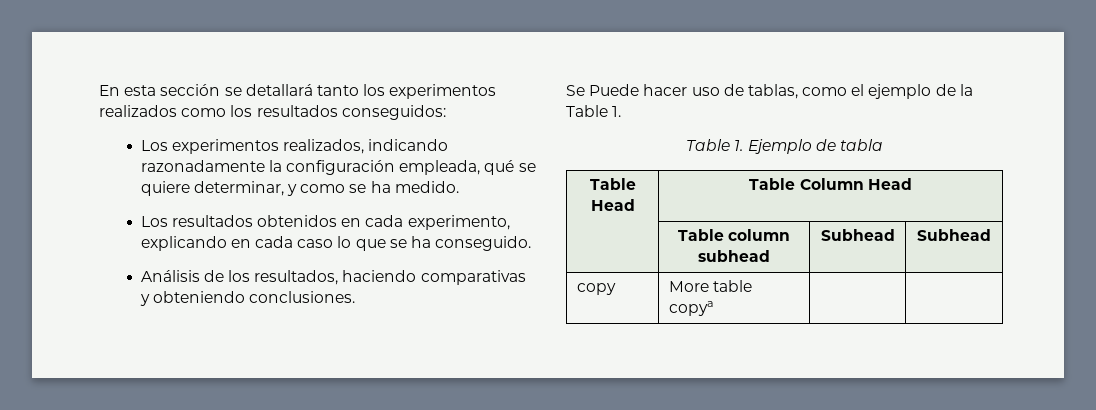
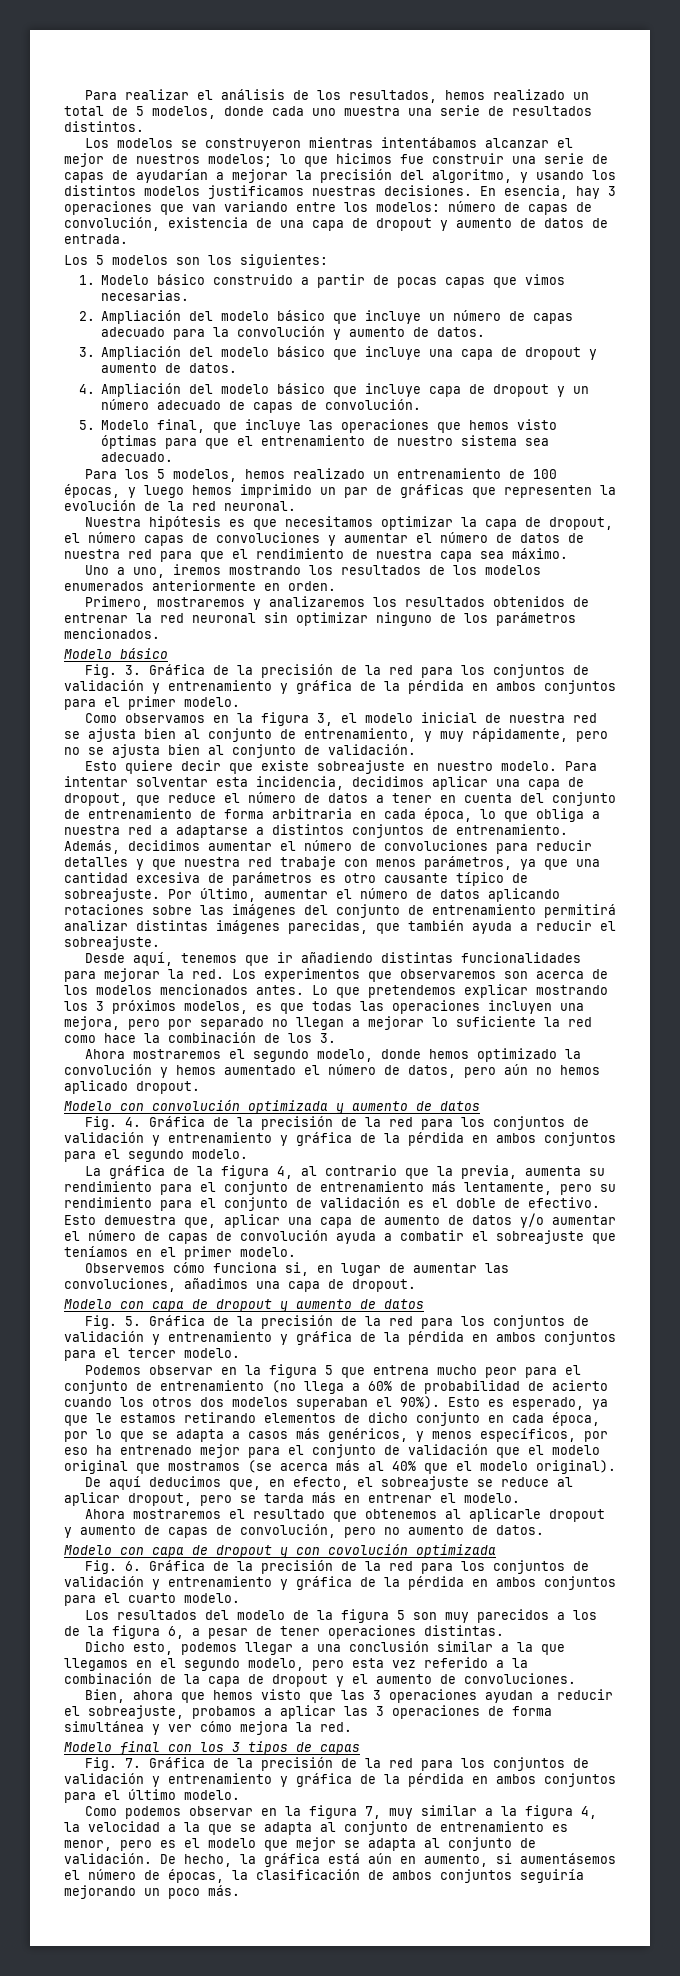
[99,84,497,99] [99,105,446,120] [140,139,449,154] [140,160,536,175] [140,181,459,196] [140,215,510,230] [140,236,532,251] [140,270,526,285] [139,291,356,306] [566,84,973,99] [566,105,622,117] [686,139,883,154] [589,178,636,190] [590,199,635,211] [749,178,912,190] [677,229,791,241] [698,250,770,262] [820,229,895,241] [917,229,991,241] [576,283,616,295] [668,280,752,292] [668,301,713,316] En esta sección se detallará tanto los experimentos realizados como los resultados conseguidos: // Los experimentos realizados, indicando razonadamente la configuración empleada, qué se quiere determinar, y como se ha medido. // Los resultados obtenidos en cada experimento, explicando en cada caso lo que se ha conseguido. // Análisis de los resultados, haciendo comparativas y obteniendo conclusiones. // Se Puede hacer uso de tablas, como el ejemplo de la Table 1. // Table 1. Ejemplo de tabla // Table Head | Table Column Head // | Table column subhead | Subhead | Subhead // copy | More table copya | | -> [85,89,590,103] [64,105,592,119] [64,121,144,132] [85,137,574,151] [64,153,608,167] [64,169,616,183] [64,185,616,199] [64,201,592,215] [64,217,608,231] [64,234,128,244] [64,254,328,268] [78,274,566,288] [101,290,190,301] [78,310,574,324] [101,326,486,340] [78,346,598,360] [101,363,238,373] [78,383,590,397] [101,399,422,413] [78,419,558,433] [101,435,550,449] [101,452,174,462] [85,468,558,482] [64,484,616,498] [64,500,296,511] [85,516,614,530] [64,532,584,546] [64,548,568,562] [85,564,542,578] [64,580,336,591] [85,596,590,610] [64,612,576,626] [64,628,160,639] [64,648,168,659] [85,664,590,678] [64,680,616,694] [64,696,240,710] [85,712,598,726] [64,728,608,742] [64,744,416,758] [85,760,598,774] [64,776,584,790] [64,792,616,806] [64,808,600,822] [64,824,568,838] [64,840,592,854] [64,856,600,870] [64,872,528,886] [64,888,560,902] [64,904,616,918] [64,920,616,934] [64,936,160,950] [85,952,582,966] [64,968,608,982] [64,984,608,998] [64,1000,584,1014] [64,1016,592,1030] [64,1032,336,1043] [85,1048,582,1062] [64,1064,600,1078] [64,1080,200,1094] [64,1100,480,1114] [85,1116,590,1130] [64,1132,616,1146] [64,1149,248,1162] [85,1165,606,1179] [64,1181,616,1195] [64,1197,600,1211] [64,1213,616,1228] [64,1230,616,1244] [64,1246,296,1260] [85,1262,510,1276] [64,1278,416,1292] [64,1299,424,1312] [85,1315,590,1329] [64,1331,616,1345] [64,1348,240,1361] [85,1364,582,1378] [64,1380,608,1394] [64,1396,608,1410] [64,1412,600,1426] [64,1428,608,1442] [64,1444,600,1458] [64,1460,616,1474] [85,1476,574,1490] [64,1492,520,1506] [85,1508,606,1522] [64,1524,544,1538] [64,1544,496,1558] [85,1560,590,1574] [64,1576,616,1590] [64,1593,240,1606] [85,1609,598,1623] [64,1625,504,1639] [85,1641,566,1655] [64,1657,528,1671] [64,1673,576,1687] [85,1689,614,1703] [64,1705,552,1719] [64,1721,352,1735] [64,1741,360,1755] [85,1757,590,1771] [64,1773,616,1787] [64,1789,240,1803] [85,1805,598,1819] [64,1821,568,1835] [64,1837,536,1851] [64,1853,616,1867] [64,1869,584,1883] [64,1885,240,1899] Para realizar el análisis de los resultados, hemos realizado un total de 5 modelos, donde cada uno muestra una serie de resultados distintos. // Los modelos se construyeron mientras intentábamos alcanzar el mejor de nuestros modelos; lo que hicimos fue construir una serie de capas de ayudarían a mejorar la precisión del algoritmo, y usando los distintos modelos justificamos nuestras decisiones. En esencia, hay 3 operaciones que van variando entre los modelos: número de capas de convolución, existencia de una capa de dropout y aumento de datos de entrada. // Los 5 modelos son los siguientes: // 1. Modelo básico construido a partir de pocas capas que vimos necesarias. // 2. Ampliación del modelo básico que incluye un número de capas adecuado para la convolución y aumento de datos. // 3. Ampliación del modelo básico que incluye una capa de dropout y aumento de datos. // 4. Ampliación del modelo básico que incluye capa de dropout y un número adecuado de capas de convolución. // 5. Modelo final, que incluye las operaciones que hemos visto óptimas para que el entrenamiento de nuestro sistema sea adecuado. // Para los 5 modelos, hemos realizado un entrenamiento de 100 épocas, y luego hemos imprimido un par de gráficas que representen la evolución de la red neuronal. // Nuestra hipótesis es que necesitamos optimizar la capa de dropout, el número capas de convoluciones y aumentar el número de datos de nuestra red para que el rendimiento de nuestra capa sea máximo. // Uno a uno, iremos mostrando los resultados de los modelos enumerados anteriormente en orden. // Primero, mostraremos y analizaremos los resultados obtenidos de entrenar la red neuronal sin optimizar ninguno de los parámetros mencionados. // Modelo básico // Fig. 3. Gráfica de la precisión de la red para los conjuntos de validación y entrenamiento y gráfica de la pérdida en ambos conjuntos para el primer modelo. // Como observamos en la figura 3, el modelo inicial de nuestra red se ajusta bien al conjunto de entrenamiento, y muy rápidamente, pero no se ajusta bien al conjunto de validación. // Esto quiere decir que existe sobreajuste en nuestro modelo. Para intentar solventar esta incidencia, decidimos aplicar una capa de dropout, que reduce el número de datos a tener en cuenta del conjunto de entrenamiento de forma arbitraria en cada época, lo que obliga a nuestra red a adaptarse a distintos conjuntos de entrenamiento. Además, decidimos aumentar el número de convoluciones para reducir detalles y que nuestra red trabaje con menos parámetros, ya que una cantidad excesiva de parámetros es otro causante típico de sobreajuste. Por último, aumentar el número de datos aplicando rotaciones sobre las imágenes del conjunto de entrenamiento permitirá analizar distintas imágenes parecidas, que también ayuda a reducir el sobreajuste. // Desde aquí, tenemos que ir añadiendo distintas funcionalidades para mejorar la red. Los experimentos que observaremos son acerca de los modelos mencionados antes. Lo que pretendemos explicar mostrando los 3 próximos modelos, es que todas las operaciones incluyen una mejora, pero por separado no llegan a mejorar lo suficiente la red como hace la combinación de los 3. // Ahora mostraremos el segundo modelo, donde hemos optimizado la convolución y hemos aumentado el número de datos, pero aún no hemos aplicado dropout. // Modelo con convolución optimizada y aumento de datos // Fig. 4. Gráfica de la precisión de la red para los conjuntos de validación y entrenamiento y gráfica de la pérdida en ambos conjuntos para el segundo modelo. // La gráfica de la figura 4, al contrario que la previa, aumenta su rendimiento para el conjunto de entrenamiento más lentamente, pero su rendimiento para el conjunto de validación es el doble de efectivo. Esto demuestra que, aplicar una capa de aumento de datos y/o aumentar el número de capas de convolución ayuda a combatir el sobreajuste que teníamos en el primer modelo. // Observemos cómo funciona si, en lugar de aumentar las convoluciones, añadimos una capa de dropout. // Modelo con capa de dropout y aumento de datos // Fig. 5. Gráfica de la precisión de la red para los conjuntos de validación y entrenamiento y gráfica de la pérdida en ambos conjuntos para el tercer modelo. // Podemos observar en la figura 5 que entrena mucho peor para el conjunto de entrenamiento (no llega a 60% de probabilidad de acierto cuando los otros dos modelos superaban el 90%). Esto es esperado, ya que le estamos retirando elementos de dicho conjunto en cada época, por lo que se adapta a casos más genéricos, y menos específicos, por eso ha entrenado mejor para el conjunto de validación que el modelo original que mostramos (se acerca más al 40% que el modelo original). // De aquí deducimos que, en efecto, el sobreajuste se reduce al aplicar dropout, pero se tarda más en entrenar el modelo. // Ahora mostraremos el resultado que obtenemos al aplicarle dropout y aumento de capas de convolución, pero no aumento de datos. // Modelo con capa de dropout y con covolución optimizada // Fig. 6. Gráfica de la precisión de la red para los conjuntos de validación y entrenamiento y gráfica de la pérdida en ambos conjuntos para el cuarto modelo. // Los resultados del modelo de la figura 5 son muy parecidos a los de la figura 6, a pesar de tener operaciones distintas. // Dicho esto, podemos llegar a una conclusión similar a la que llegamos en el segundo modelo, pero esta vez referido a la combinación de la capa de dropout y el aumento de convoluciones. // Bien, ahora que hemos visto que las 3 operaciones ayudan a reducir el sobreajuste, probamos a aplicar las 3 operaciones de forma simultánea y ver cómo mejora la red. // Modelo final con los 3 tipos de capas // Fig. 7. Gráfica de la precisión de la red para los conjuntos de validación y entrenamiento y gráfica de la pérdida en ambos conjuntos para el último modelo. // Como podemos observar en la figura 7, muy similar a la figura 4, la velocidad a la que se adapta al conjunto de entrenamiento es menor, pero es el modelo que mejor se adapta al conjunto de validación. De hecho, la gráfica está aún en aumento, si aumentásemos el número de épocas, la clasificación de ambos conjuntos seguiría mejorando un poco más.

